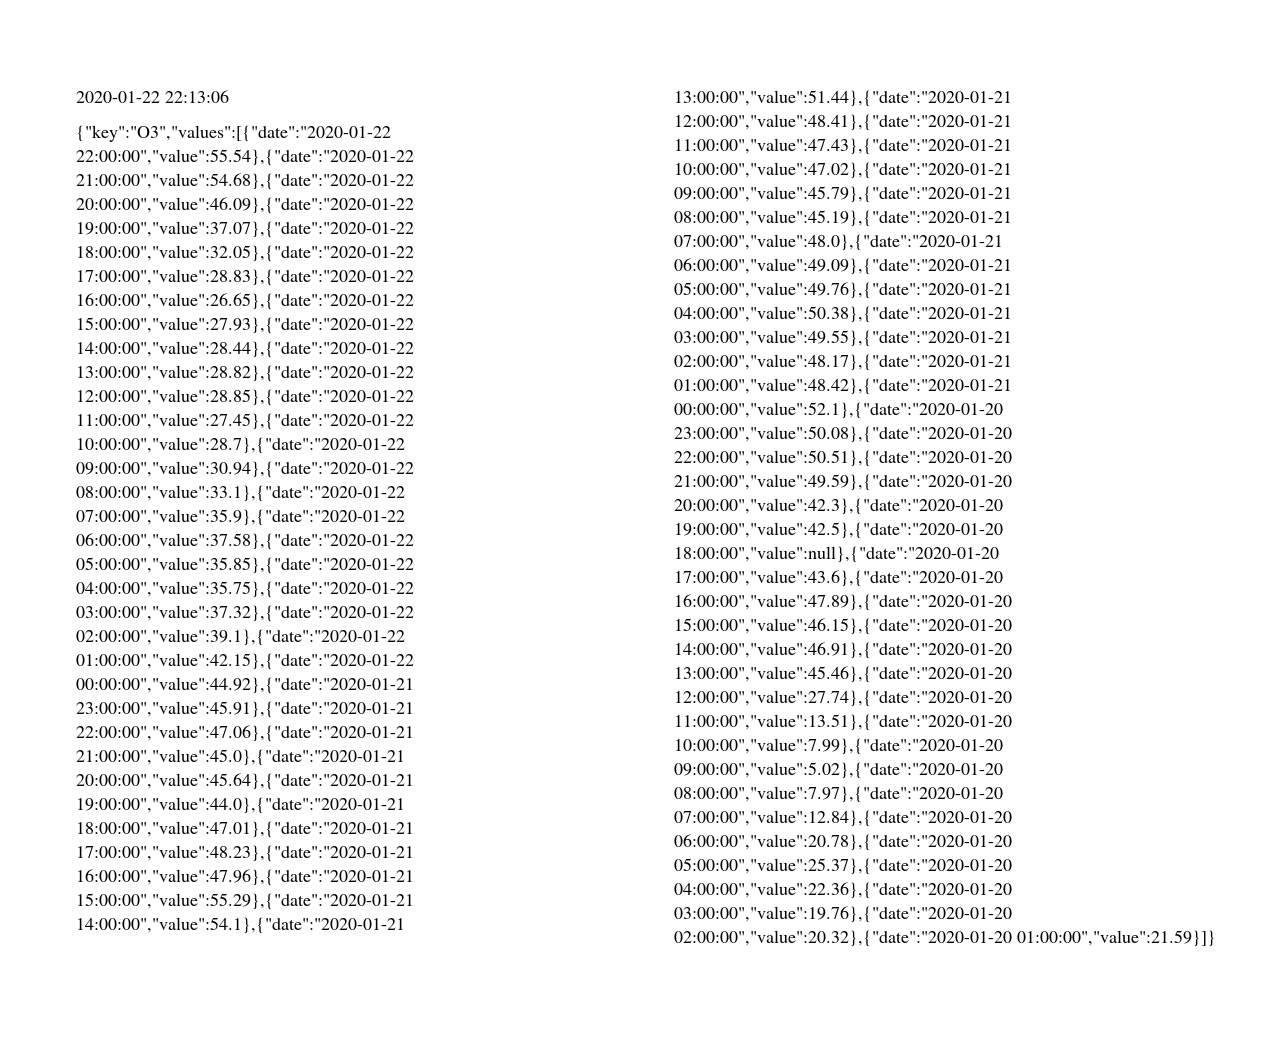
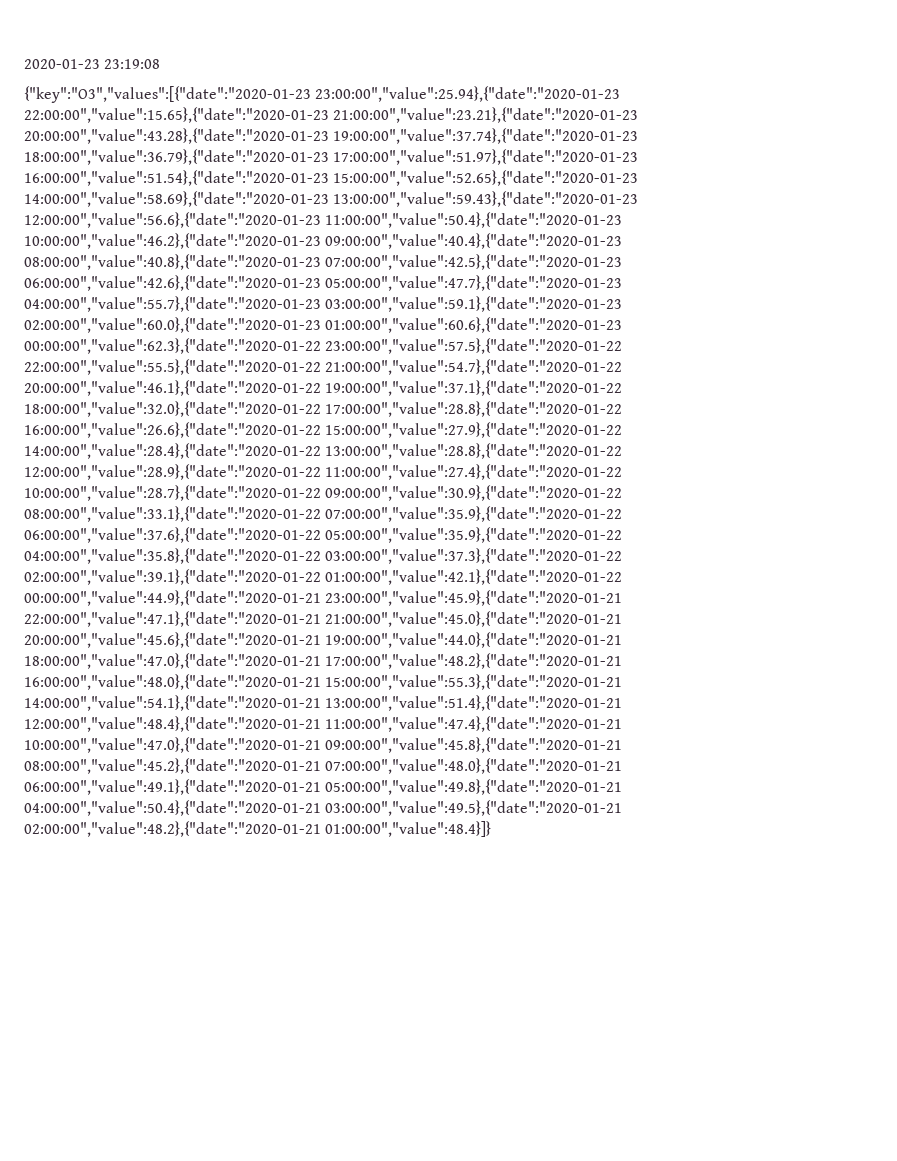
[76,90,229,103] [76,125,391,142] [76,149,414,166] [76,173,414,190] [76,197,414,214] [76,221,414,238] [76,245,414,262] [76,269,414,286] [76,293,414,310] [76,317,414,334] [76,341,414,358] [76,365,414,382] [76,389,414,406] [76,413,414,430] [76,437,405,454] [76,461,414,478] [76,485,405,502] [76,509,405,526] [76,533,414,550] [76,557,414,574] [76,581,414,598] [76,605,414,622] [76,629,405,646] [76,653,414,670] [76,677,414,694] [76,701,414,718] [76,725,414,742] [76,749,405,766] [76,773,414,790] [76,797,405,814] [76,821,414,838] [76,845,414,862] [76,869,414,886] [76,893,414,910] [76,917,405,934] [674,90,1012,107] [674,114,1012,131] [674,138,1012,155] [674,162,1012,179] [674,186,1012,203] [674,210,1012,227] [674,234,1003,251] [674,258,1012,275] [674,282,1012,299] [674,306,1012,323] [674,330,1012,347] [674,354,1012,371] [674,378,1012,395] [674,402,1003,419] [674,426,1012,443] [674,450,1012,467] [674,474,1012,491] [674,498,1003,515] [674,522,1003,539] [674,546,999,563] [674,570,1003,587] [674,594,1012,611] [674,618,1012,635] [674,642,1012,659] [674,666,1012,683] [674,690,1012,707] [674,714,1012,731] [674,738,1003,755] [674,762,1003,779] [674,786,1003,803] [674,810,1012,827] [674,834,1012,851] [674,858,1012,875] [674,882,1012,899] [674,906,1012,923] [674,930,1216,947] 2020-01-22 22:13:06 // {"key":"O3","values":[{"date":"2020-01-22 22:00:00","value":55.54},{"date":"2020-01-22 21:00:00","value":54.68},{"date":"2020-01-22 20:00:00","value":46.09},{"date":"2020-01-22 19:00:00","value":37.07},{"date":"2020-01-22 18:00:00","value":32.05},{"date":"2020-01-22 17:00:00","value":28.83},{"date":"2020-01-22 16:00:00","value":26.65},{"date":"2020-01-22 15:00:00","value":27.93},{"date":"2020-01-22 14:00:00","value":28.44},{"date":"2020-01-22 13:00:00","value":28.82},{"date":"2020-01-22 12:00:00","value":28.85},{"date":"2020-01-22 11:00:00","value":27.45},{"date":"2020-01-22 10:00:00","value":28.7},{"date":"2020-01-22 09:00:00","value":30.94},{"date":"2020-01-22 08:00:00","value":33.1},{"date":"2020-01-22 07:00:00","value":35.9},{"date":"2020-01-22 06:00:00","value":37.58},{"date":"2020-01-22 05:00:00","value":35.85},{"date":"2020-01-22 04:00:00","value":35.75},{"date":"2020-01-22 03:00:00","value":37.32},{"date":"2020-01-22 02:00:00","value":39.1},{"date":"2020-01-22 01:00:00","value":42.15},{"date":"2020-01-22 00:00:00","value":44.92},{"date":"2020-01-21 23:00:00","value":45.91},{"date":"2020-01-21 22:00:00","value":47.06},{"date":"2020-01-21 21:00:00","value":45.0},{"date":"2020-01-21 20:00:00","value":45.64},{"date":"2020-01-21 19:00:00","value":44.0},{"date":"2020-01-21 18:00:00","value":47.01},{"date":"2020-01-21 17:00:00","value":48.23},{"date":"2020-01-21 16:00:00","value":47.96},{"date":"2020-01-21 15:00:00","value":55.29},{"date":"2020-01-21 14:00:00","value":54.1},{"date":"2020-01-21 13:00:00","value":51.44},{"date":"2020-01-21 12:00:00","value":48.41},{"date":"2020-01-21 11:00:00","value":47.43},{"date":"2020-01-21 10:00:00","value":47.02},{"date":"2020-01-21 09:00:00","value":45.79},{"date":"2020-01-21 08:00:00","value":45.19},{"date":"2020-01-21 07:00:00","value":48.0},{"date":"2020-01-21 06:00:00","value":49.09},{"date":"2020-01-21 05:00:00","value":49.76},{"date":"2020-01-21 04:00:00","value":50.38},{"date":"2020-01-21 03:00:00","value":49.55},{"date":"2020-01-21 02:00:00","value":48.17},{"date":"2020-01-21 01:00:00","value":48.42},{"date":"2020-01-21 00:00:00","value":52.1},{"date":"2020-01-20 23:00:00","value":50.08},{"date":"2020-01-20 22:00:00","value":50.51},{"date":"2020-01-20 21:00:00","value":49.59},{"date":"2020-01-20 20:00:00","value":42.3},{"date":"2020-01-20 19:00:00","value":42.5},{"date":"2020-01-20 18:00:00","value":null},{"date":"2020-01-20 17:00:00","value":43.6},{"date":"2020-01-20 16:00:00","value":47.89},{"date":"2020-01-20 15:00:00","value":46.15},{"date":"2020-01-20 14:00:00","value":46.91},{"date":"2020-01-20 13:00:00","value":45.46},{"date":"2020-01-20 12:00:00","value":27.74},{"date":"2020-01-20 11:00:00","value":13.51},{"date":"2020-01-20 10:00:00","value":7.99},{"date":"2020-01-20 09:00:00","value":5.02},{"date":"2020-01-20 08:00:00","value":7.97},{"date":"2020-01-20 07:00:00","value":12.84},{"date":"2020-01-20 06:00:00","value":20.78},{"date":"2020-01-20 05:00:00","value":25.37},{"date":"2020-01-20 04:00:00","value":22.36},{"date":"2020-01-20 03:00:00","value":19.76},{"date":"2020-01-20 02:00:00","value":20.32},{"date":"2020-01-20 01:00:00","value":21.59}]} -> [24,59,161,69] [24,86,621,103] [24,107,639,123] [24,128,639,144] [24,149,639,165] [24,170,639,186] [24,191,639,207] [24,212,623,228] [24,233,623,249] [24,254,623,270] [24,275,623,291] [24,296,623,312] [24,317,623,333] [24,338,623,354] [24,359,623,375] [24,380,623,396] [24,401,623,417] [24,422,623,438] [24,443,623,459] [24,464,623,480] [24,485,623,501] [24,506,623,522] [24,527,623,543] [24,548,623,564] [24,569,623,585] [24,590,623,606] [24,611,623,627] [24,632,623,648] [24,653,623,669] [24,674,623,690] [24,695,623,711] [24,716,623,732] [24,737,623,753] [24,758,623,774] [24,779,623,795] [24,800,623,816] [24,821,492,837] 2020-01-23 23:19:08 // {"key":"O3","values":[{"date":"2020-01-23 23:00:00","value":25.94},{"date":"2020-01-23 22:00:00","value":15.65},{"date":"2020-01-23 21:00:00","value":23.21},{"date":"2020-01-23 20:00:00","value":43.28},{"date":"2020-01-23 19:00:00","value":37.74},{"date":"2020-01-23 18:00:00","value":36.79},{"date":"2020-01-23 17:00:00","value":51.97},{"date":"2020-01-23 16:00:00","value":51.54},{"date":"2020-01-23 15:00:00","value":52.65},{"date":"2020-01-23 14:00:00","value":58.69},{"date":"2020-01-23 13:00:00","value":59.43},{"date":"2020-01-23 12:00:00","value":56.6},{"date":"2020-01-23 11:00:00","value":50.4},{"date":"2020-01-23 10:00:00","value":46.2},{"date":"2020-01-23 09:00:00","value":40.4},{"date":"2020-01-23 08:00:00","value":40.8},{"date":"2020-01-23 07:00:00","value":42.5},{"date":"2020-01-23 06:00:00","value":42.6},{"date":"2020-01-23 05:00:00","value":47.7},{"date":"2020-01-23 04:00:00","value":55.7},{"date":"2020-01-23 03:00:00","value":59.1},{"date":"2020-01-23 02:00:00","value":60.0},{"date":"2020-01-23 01:00:00","value":60.6},{"date":"2020-01-23 00:00:00","value":62.3},{"date":"2020-01-22 23:00:00","value":57.5},{"date":"2020-01-22 22:00:00","value":55.5},{"date":"2020-01-22 21:00:00","value":54.7},{"date":"2020-01-22 20:00:00","value":46.1},{"date":"2020-01-22 19:00:00","value":37.1},{"date":"2020-01-22 18:00:00","value":32.0},{"date":"2020-01-22 17:00:00","value":28.8},{"date":"2020-01-22 16:00:00","value":26.6},{"date":"2020-01-22 15:00:00","value":27.9},{"date":"2020-01-22 14:00:00","value":28.4},{"date":"2020-01-22 13:00:00","value":28.8},{"date":"2020-01-22 12:00:00","value":28.9},{"date":"2020-01-22 11:00:00","value":27.4},{"date":"2020-01-22 10:00:00","value":28.7},{"date":"2020-01-22 09:00:00","value":30.9},{"date":"2020-01-22 08:00:00","value":33.1},{"date":"2020-01-22 07:00:00","value":35.9},{"date":"2020-01-22 06:00:00","value":37.6},{"date":"2020-01-22 05:00:00","value":35.9},{"date":"2020-01-22 04:00:00","value":35.8},{"date":"2020-01-22 03:00:00","value":37.3},{"date":"2020-01-22 02:00:00","value":39.1},{"date":"2020-01-22 01:00:00","value":42.1},{"date":"2020-01-22 00:00:00","value":44.9},{"date":"2020-01-21 23:00:00","value":45.9},{"date":"2020-01-21 22:00:00","value":47.1},{"date":"2020-01-21 21:00:00","value":45.0},{"date":"2020-01-21 20:00:00","value":45.6},{"date":"2020-01-21 19:00:00","value":44.0},{"date":"2020-01-21 18:00:00","value":47.0},{"date":"2020-01-21 17:00:00","value":48.2},{"date":"2020-01-21 16:00:00","value":48.0},{"date":"2020-01-21 15:00:00","value":55.3},{"date":"2020-01-21 14:00:00","value":54.1},{"date":"2020-01-21 13:00:00","value":51.4},{"date":"2020-01-21 12:00:00","value":48.4},{"date":"2020-01-21 11:00:00","value":47.4},{"date":"2020-01-21 10:00:00","value":47.0},{"date":"2020-01-21 09:00:00","value":45.8},{"date":"2020-01-21 08:00:00","value":45.2},{"date":"2020-01-21 07:00:00","value":48.0},{"date":"2020-01-21 06:00:00","value":49.1},{"date":"2020-01-21 05:00:00","value":49.8},{"date":"2020-01-21 04:00:00","value":50.4},{"date":"2020-01-21 03:00:00","value":49.5},{"date":"2020-01-21 02:00:00","value":48.2},{"date":"2020-01-21 01:00:00","value":48.4}]}

